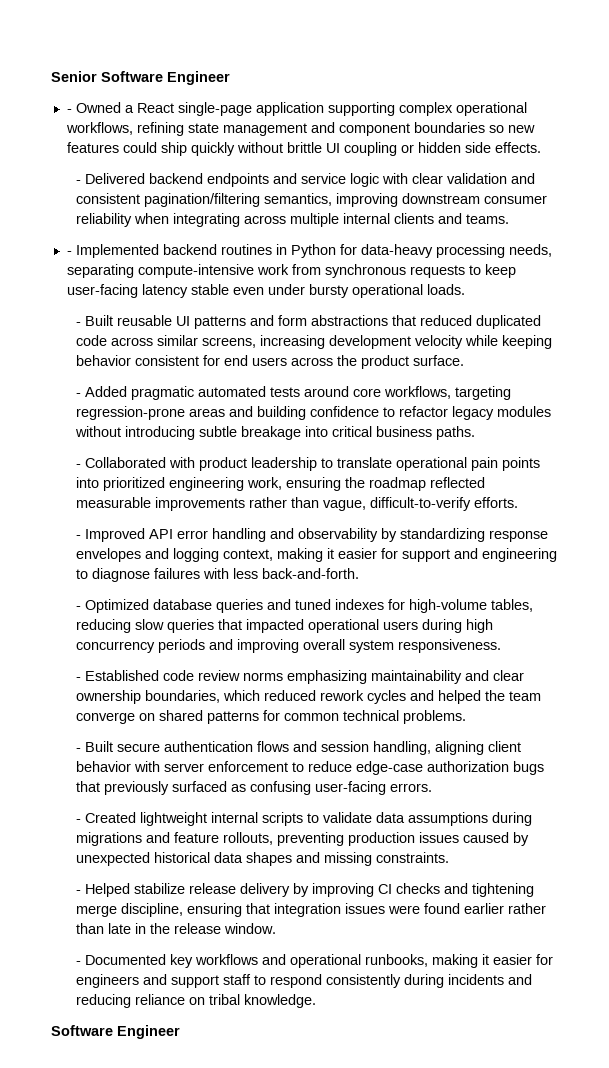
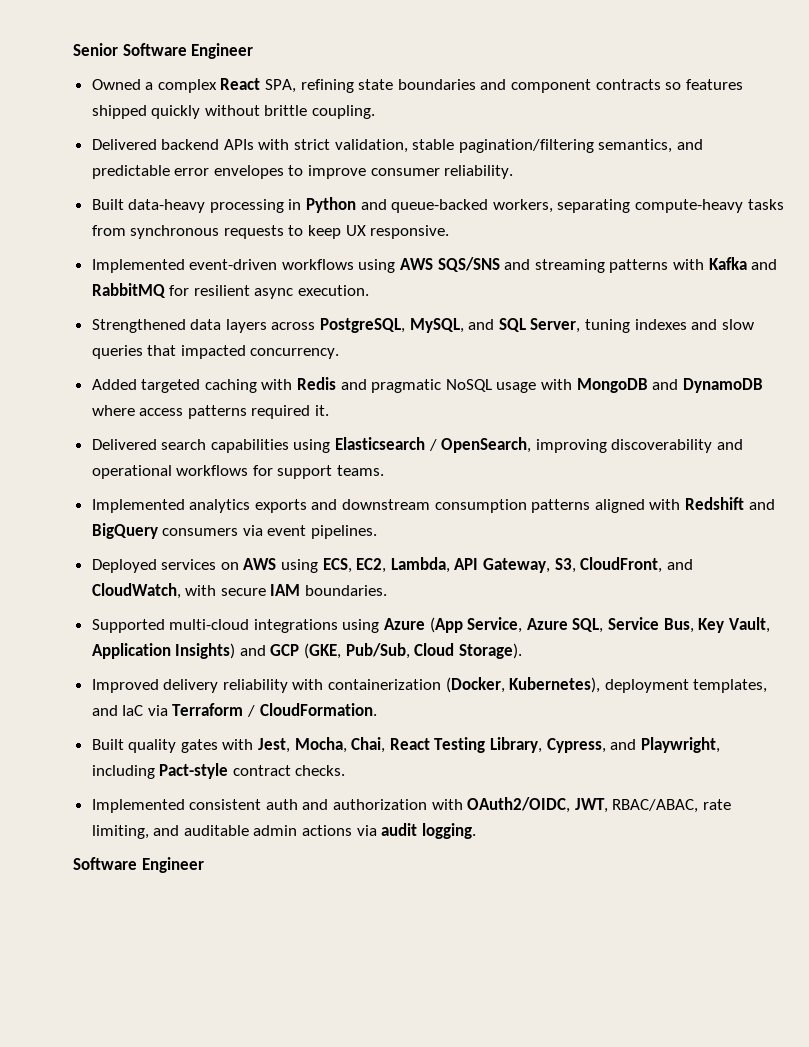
[66,109,72,113] - -> (254, 51) none
[136,102,527,116] [65,122,133,135] React single-page application supporting complex operational workflows, -> [157,78,297,93] complex React SPA,
[222,123,307,136] management -> [397,79,476,90] boundaries
[413,122,535,133] [66,142,541,156] [75,173,535,187] [75,193,547,207] [75,213,509,227] [66,244,552,258] [66,264,289,278] boundaries so new features could ship quickly without brittle UI coupling or hidden side effects. // - Delivered backend endpoints and service logic with clear validation and consistent pagination/filtering semantics, improving downstream consumer reliability when integrating across multiple internal clients and teams. // - Implemented backend routines in Python for data-heavy processing needs, separating compute-intensive work -> [595,79,743,90] [91,105,376,119] [91,139,704,153] [91,165,514,179] [91,197,784,213] contracts so features shipped quickly without brittle coupling. // Delivered backend APIs with strict validation, stable pagination/filtering semantics, and predictable error envelopes to improve consumer reliability. // Built data-heavy processing in Python and queue-backed workers, separating compute-heavy tasks
[66,284,465,298] [75,315,541,329] [75,335,552,349] [75,355,464,369] [75,386,511,400] [75,406,551,420] [74,426,475,440] [75,457,540,471] [75,477,485,491] [75,497,518,511] [75,528,548,542] [75,548,557,562] [75,568,359,582] [75,599,533,613] [75,619,493,633] [75,639,501,653] [75,670,524,684] [75,690,541,704] [75,710,466,724] [75,741,521,755] [75,761,544,775] [75,781,432,795] [75,812,532,826] [75,832,529,846] [75,852,449,866] [75,883,534,897] [75,903,546,917] [75,923,276,934] [75,954,553,968] [75,974,532,988] [75,994,316,1008] user-facing latency stable even under bursty operational loads. // - Built reusable UI patterns and form abstractions that reduced duplicated code across similar screens, increasing development velocity while keeping behavior consistent for end users across the product surface. // - Added pragmatic automated tests around core workflows, targeting regression-prone areas and building confidence to refactor legacy modules without introducing subtle breakage into critical business paths. // - Collaborated with product leadership to translate operational pain points into prioritized engineering work, ensuring the roadmap reflected measurable improvements rather than vague, difficult-to-verify efforts. // - Improved API error handling and observability by standardizing response envelopes and logging context, making it easier for support and engineering to diagnose failures with less back-and-forth. // - Optimized database queries and tuned indexes for high-volume tables, reducing slow queries that impacted operational users during high concurrency periods and improving overall system responsiveness. // - Established code review norms emphasizing maintainability and clear ownership boundaries, which reduced rework cycles and helped the team converge on shared patterns for common technical problems. // - Built secure authentication flows and session handling, aligning client behavior with server enforcement to reduce edge-case authorization bugs that previously surfaced as confusing user-facing errors. // - Created lightweight internal scripts to validate data assumptions during migrations and feature rollouts, preventing production issues caused by unexpected historical data shapes and missing constraints. // - Helped stabilize release delivery by improving CI checks and tightening merge discipline, ensuring that integration issues were found earlier rather than late in the release window. // - Documented key workflows and operational runbooks, making it easier for engineers and support staff to respond consistently during incidents and reducing reliance on tribal knowledge. -> [345,225,450,239] [91,257,778,273] [91,283,370,299] [91,318,754,333] [91,345,340,359] [91,377,763,393] [91,405,330,419] [91,437,744,453] [91,465,385,479] [91,497,775,513] [91,523,378,539] [91,557,693,573] [91,583,388,599] [91,617,770,633] [91,643,522,659] [91,677,768,693] [91,703,377,717] [91,737,720,753] [91,763,346,779] [91,797,732,813] [91,823,476,839] UX responsive. // Implemented event-driven workflows using AWS SQS/SNS and streaming patterns with Kafka and RabbitMQ for resilient async execution. // Strengthened data layers across PostgreSQL, MySQL, and SQL Server, tuning indexes and slow queries that impacted concurrency. // Added targeted caching with Redis and pragmatic NoSQL usage with MongoDB and DynamoDB where access patterns required it. // Delivered search capabilities using Elasticsearch / OpenSearch, improving discoverability and operational workflows for support teams. // Implemented analytics exports and downstream consumption patterns aligned with Redshift and BigQuery consumers via event pipelines. // Deployed services on AWS using ECS, EC2, Lambda, API Gateway, S3, CloudFront, and CloudWatch, with secure IAM boundaries. // Supported multi-cloud integrations using Azure (App Service, Azure SQL, Service Bus, Key Vault, Application Insights) and GCP (GKE, Pub/Sub, Cloud Storage). // Improved delivery reliability with containerization (Docker, Kubernetes), deployment templates, and IaC via Terraform / CloudFormation. // Built quality gates with Jest, Mocha, Chai, React Testing Library, Cypress, and Playwright, including Pact-style contract checks. // Implemented consistent auth and authorization with OAuth2/OIDC, JWT, RBAC/ABAC, rate limiting, and auditable admin actions via audit logging.

